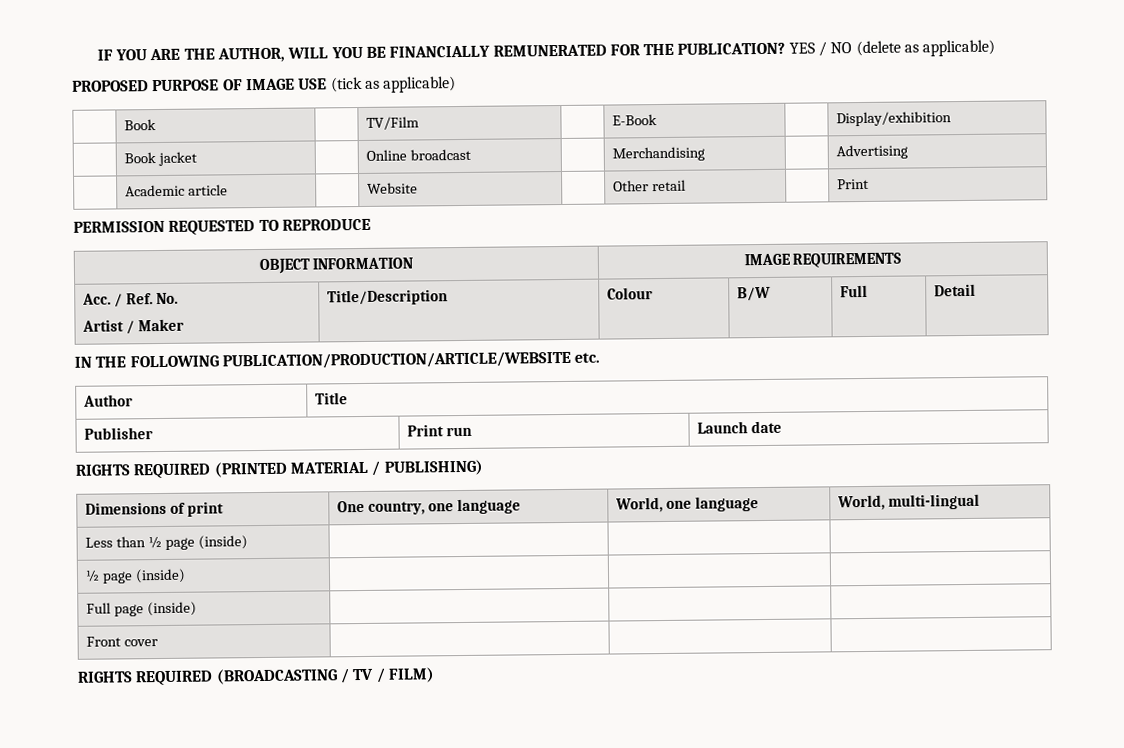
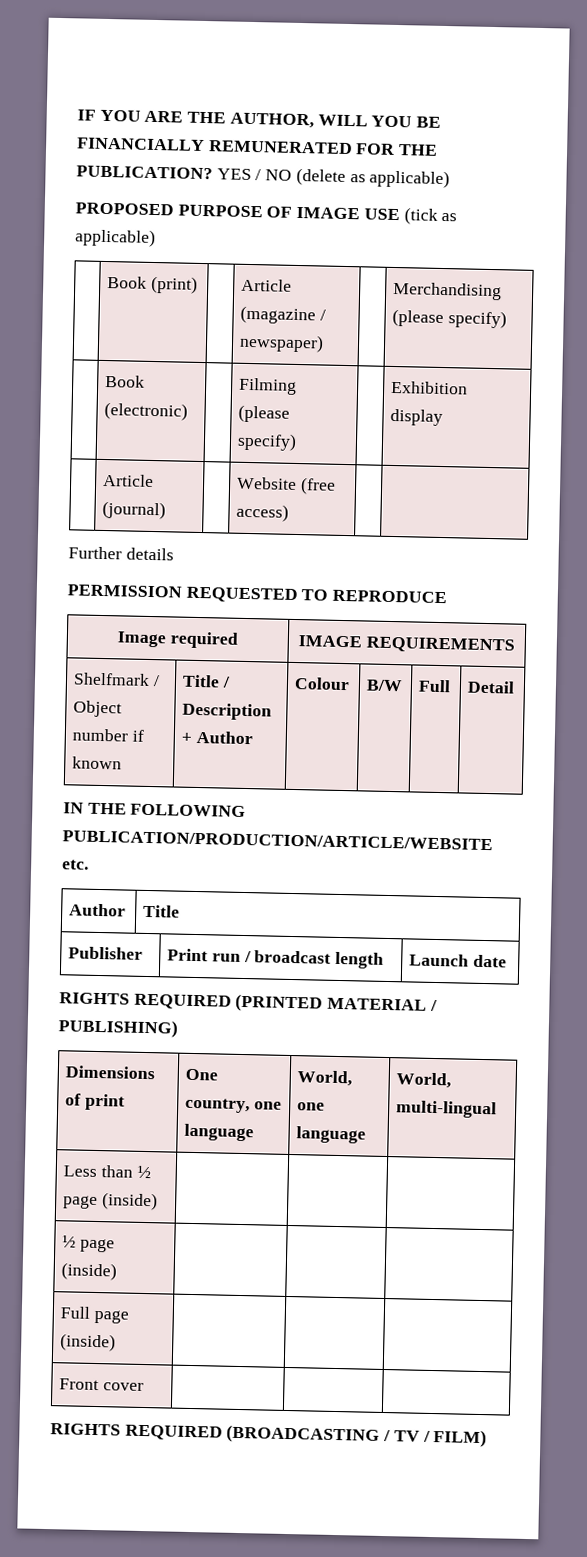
[366,116,420,130] [612,114,658,126] [836,111,953,127] [124,151,198,166] [366,148,472,161] [612,146,706,162] [836,144,909,160] [125,184,229,197] [367,182,419,194] [613,179,687,192] [837,178,870,190] | | TV/Film | | E-Book | | Display/exhibition // | Book jacket | | Online broadcast | | Merchandising | | Advertising // | Academic article | | Website | | Other retail | | Print -> [151,275,199,294] [241,278,293,292] [240,305,327,325] [239,333,325,353] [393,281,503,301] [392,308,508,329] [105,375,146,388] [104,401,189,421] [238,377,298,395] [238,404,291,423] [237,432,298,451] [391,380,469,395] [390,408,444,427] [103,473,155,488] [102,500,167,520] [237,476,337,495] [236,503,290,522] [68,546,174,561] (print) | | Article (magazine / newspaper) | | Merchandising (please specify) // | Book (electronic) | | Filming (please specify) | | Exhibition display // | Article (journal) | | Website (free access) | | // Further details
[258,257,414,275] OBJECT INFORMATION -> [117,631,239,649] Image required
[82,292,179,308] [82,318,185,335] [327,289,449,306] Acc. / Ref. No. // Artist / Maker | Title/Description -> [73,672,161,687] [73,700,123,718] [72,728,145,742] [72,756,123,770] [182,674,232,688] [182,702,273,721] [181,730,254,745] Shelfmark / Object number if known | Title / Description + Author
(473, 431) none -> [243,950,385,969] / broadcast length

